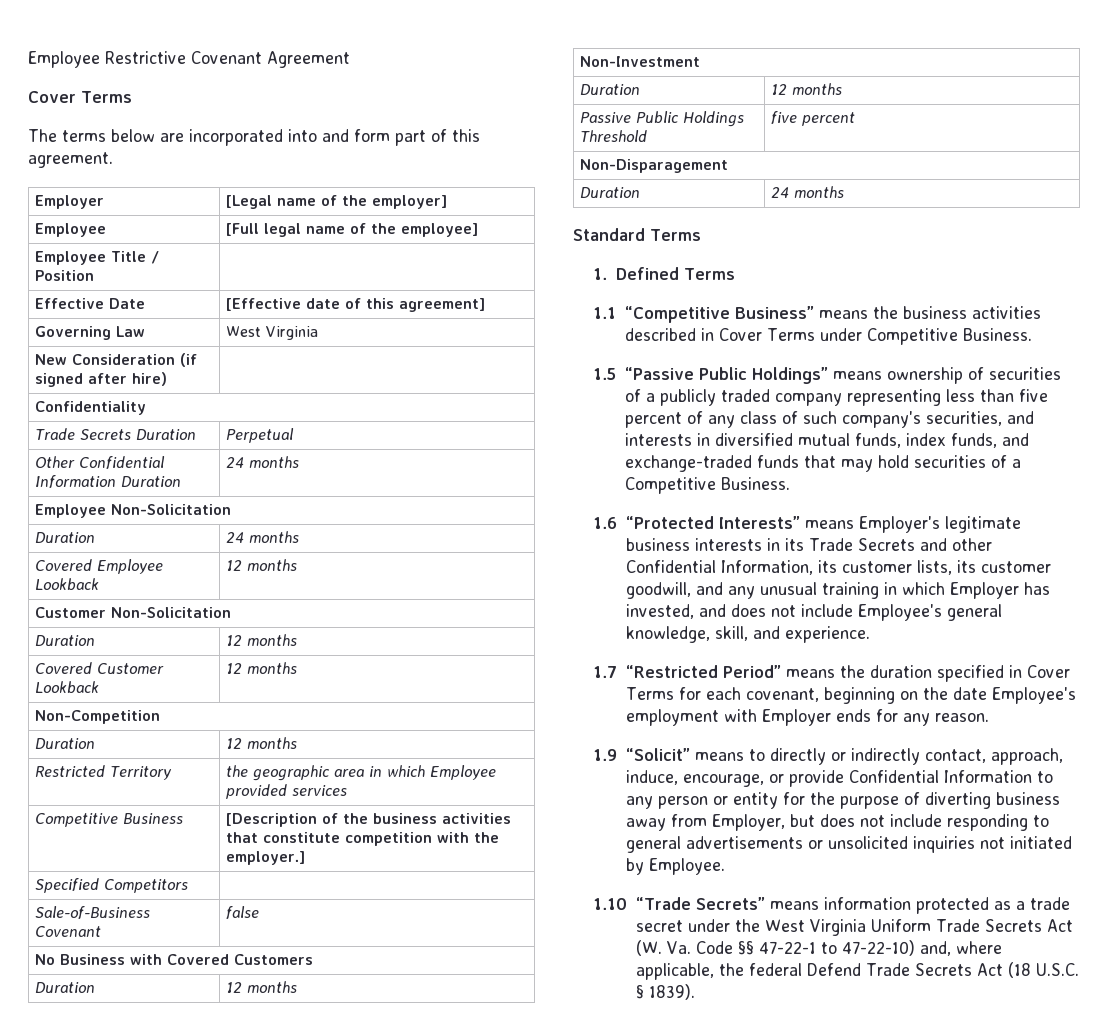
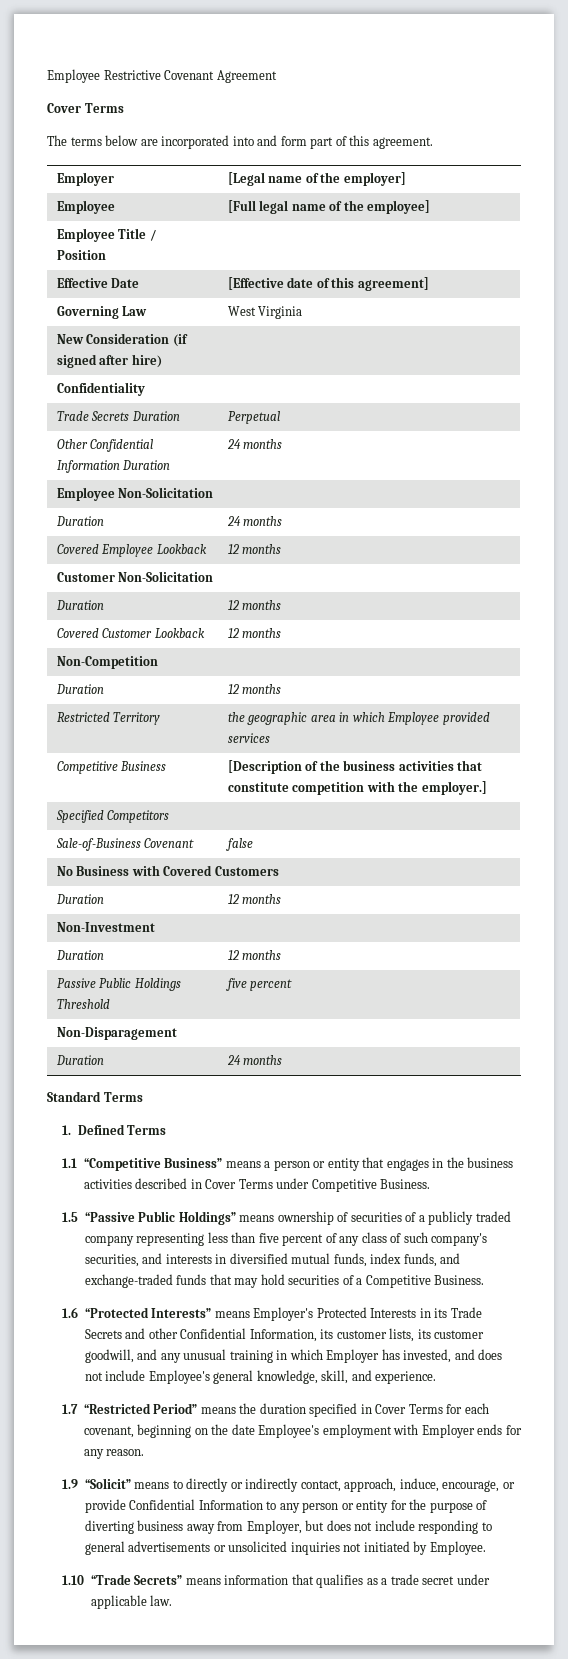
(869, 314) none -> [264,1157,444,1171] a person or entity that engages in
[945,516,1022,533] [626,538,763,551] legitimate business interests -> [316,1307,417,1318] Protected Interests
[916,897,990,914] protected -> [291,1574,364,1588] that qualifies
[735,919,1074,936] [636,940,1003,956] [636,962,1080,980] [636,984,696,1000] the West Virginia Uniform Trade Secrets Act (W. Va. Code §§ 47-22-1 to 47-22-10) and, where applicable, the federal Defend Trade Secrets Act (18 U.S.C. § 1839). -> [90,1595,173,1609] applicable law.

